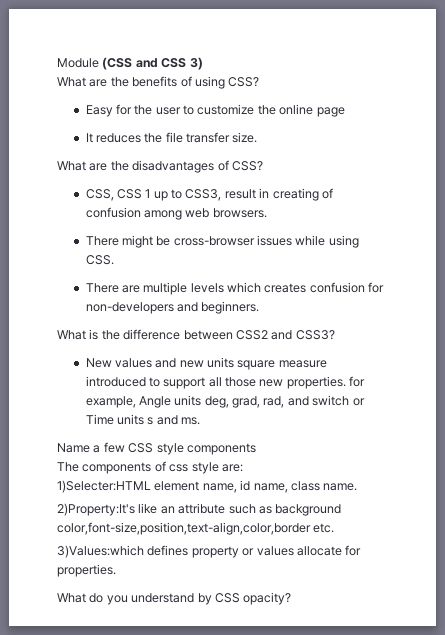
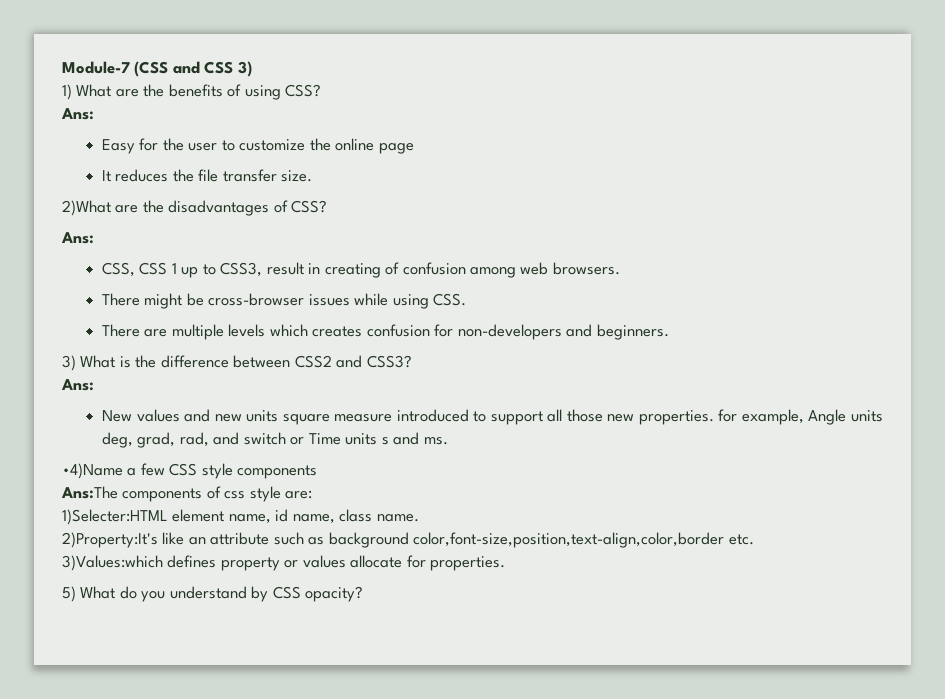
[57,58,99,68] Module -> [62,61,130,74] Module-7
(203, 63) none -> [62,84,72,100] 1)
(260, 82) none -> [61,108,94,120] // Ans:
[57,161,86,171] What -> [62,200,111,216] 2)What
(263, 166) none -> [61,232,94,244] // Ans:
(260, 307) none -> [62,355,76,371] 3)
(335, 335) none -> [61,379,94,391] // Ans:
[57,443,90,453] Name -> [62,463,123,479] •4)Name
[57,462,79,472] The -> [61,486,118,499] Ans:The
(116, 570) none -> [62,586,76,602] 5)

